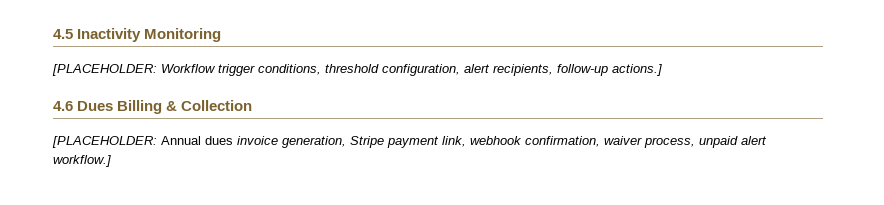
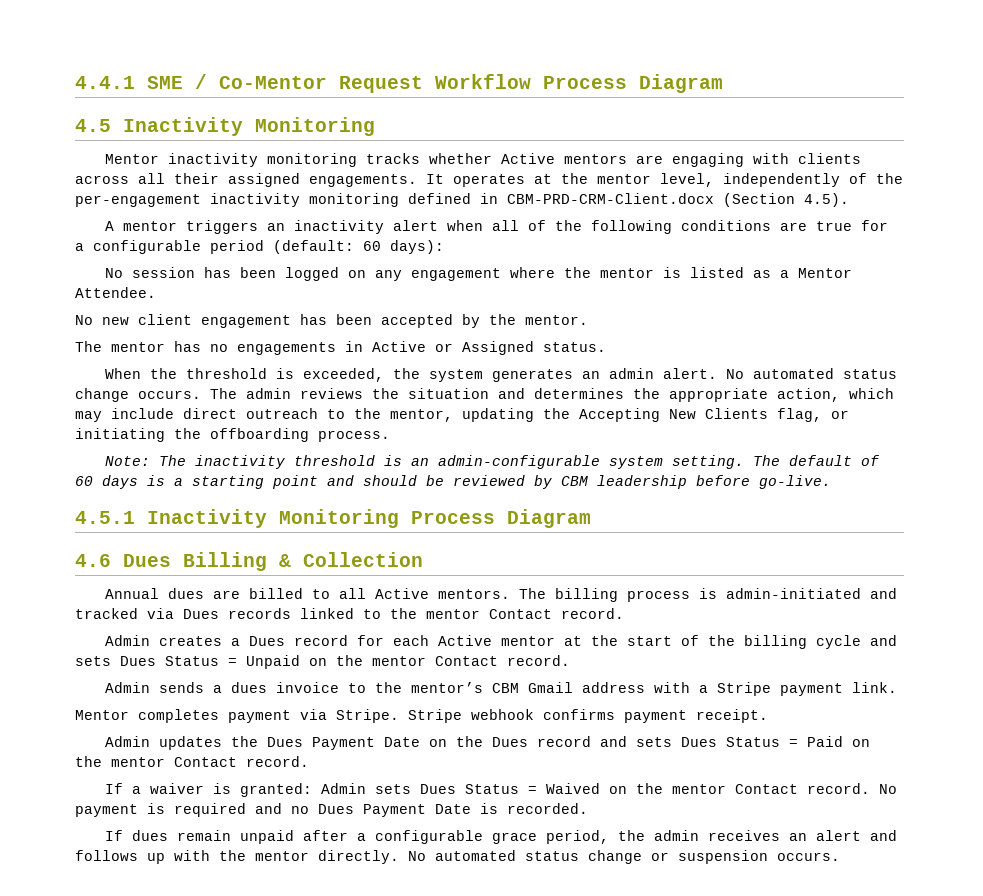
[53,28,222,42] [52,64,662,76] 4.5 Inactivity Monitoring // [PLACEHOLDER: Workflow trigger conditions, threshold configuration, alert recipients, follow-up actions.] -> [75,74,723,93] [75,117,375,136] [104,153,861,167] [75,173,903,187] [75,193,849,207] [104,220,888,234] [75,240,444,254] [104,267,852,281] [75,287,156,298] [75,314,588,328] [75,341,606,355] [104,368,897,382] [75,388,894,402] [75,408,849,422] [75,428,390,442] [104,455,880,469] [75,475,831,489] [75,509,591,528] 4.4.1 SME / Co-Mentor Request Workflow Process Diagram // 4.5 Inactivity Monitoring // Mentor inactivity monitoring tracks whether Active mentors are engaging with clients across all their assigned engagements. It operates at the mentor level, independently of the per-engagement inactivity monitoring defined in CBM-PRD-CRM-Client.docx (Section 4.5). // A mentor triggers an inactivity alert when all of the following conditions are true for a configurable period (default: 60 days): // No session has been logged on any engagement where the mentor is listed as a Mentor Attendee. // No new client engagement has been accepted by the mentor. // The mentor has no engagements in Active or Assigned status. // When the threshold is exceeded, the system generates an admin alert. No automated status change occurs. The admin reviews the situation and determines the appropriate action, which may include direct outreach to the mentor, updating the Accepting New Clients flag, or initiating the offboarding process. // Note: The inactivity threshold is an admin-configurable system setting. The default of 60 days is a starting point and should be reviewed by CBM leadership before go-live. // 4.5.1 Inactivity Monitoring Process Diagram
[52,136,157,148] [PLACEHOLDER: -> (423, 559) none
[237,136,767,148] [53,155,111,167] invoice generation, Stripe payment link, webhook confirmation, waiver process, unpaid alert workflow.] -> [212,588,897,602] [75,608,624,619] [104,635,897,649] [75,655,570,669] [104,682,897,696] [75,709,768,723] [104,736,870,750] [75,756,309,767] [104,783,897,797] [75,803,588,817] [104,830,897,844] [75,850,840,864] are billed to all Active mentors. The billing process is admin-initiated and tracked via Dues records linked to the mentor Contact record. // Admin creates a Dues record for each Active mentor at the start of the billing cycle and sets Dues Status = Unpaid on the mentor Contact record. // Admin sends a dues invoice to the mentor’s CBM Gmail address with a Stripe payment link. // Mentor completes payment via Stripe. Stripe webhook confirms payment receipt. // Admin updates the Dues Payment Date on the Dues record and sets Dues Status = Paid on the mentor Contact record. // If a waiver is granted: Admin sets Dues Status = Waived on the mentor Contact record. No payment is required and no Dues Payment Date is recorded. // If dues remain unpaid after a configurable grace period, the admin receives an alert and follows up with the mentor directly. No automated status change or suspension occurs.

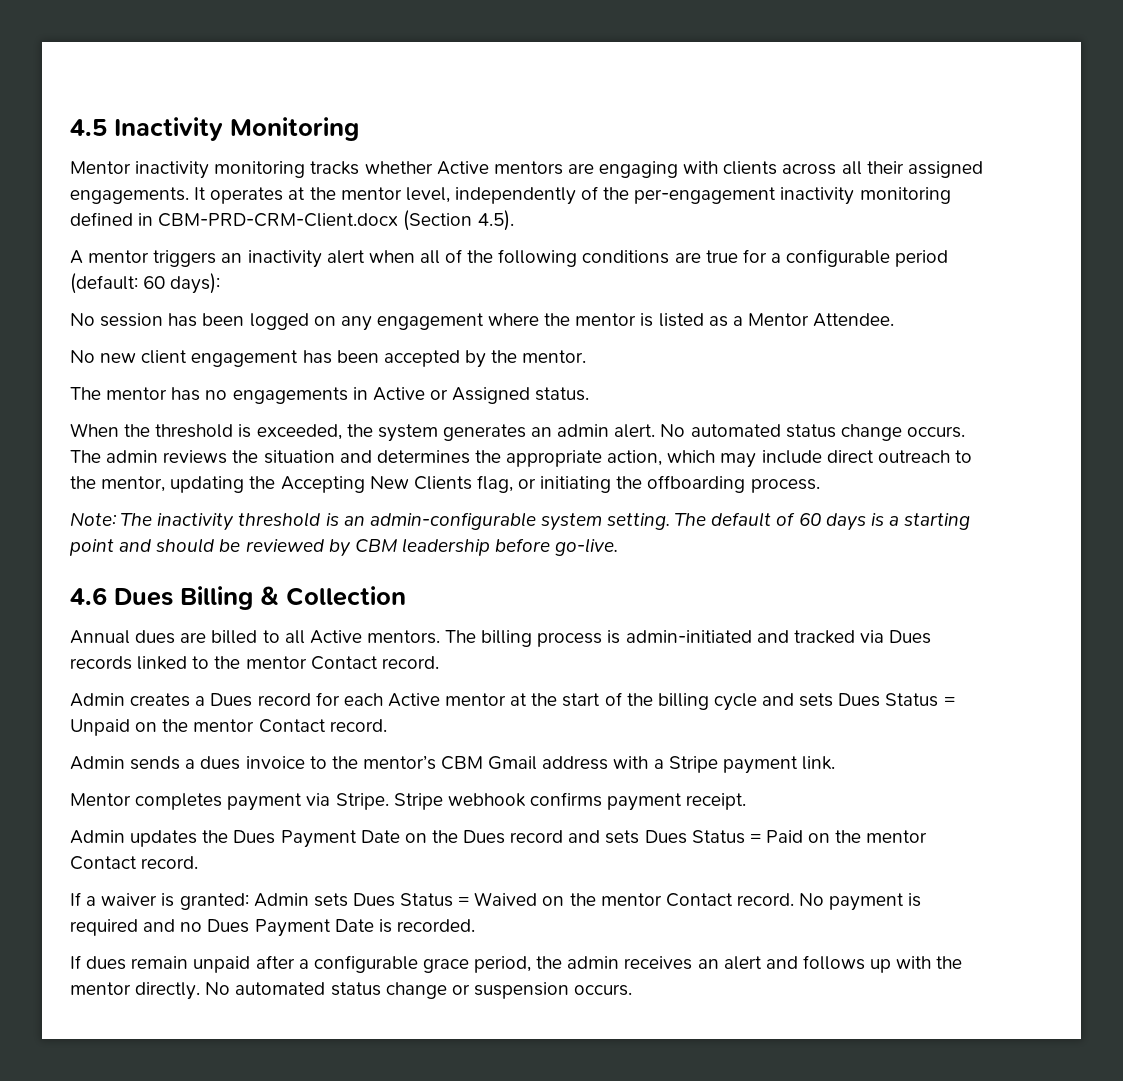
[75,74,723,93] 4.4.1 SME / Co-Mentor Request Workflow Process Diagram // -> (70, 127) none
[75,509,591,528] // 4.5.1 Inactivity Monitoring Process Diagram -> (619, 547) none

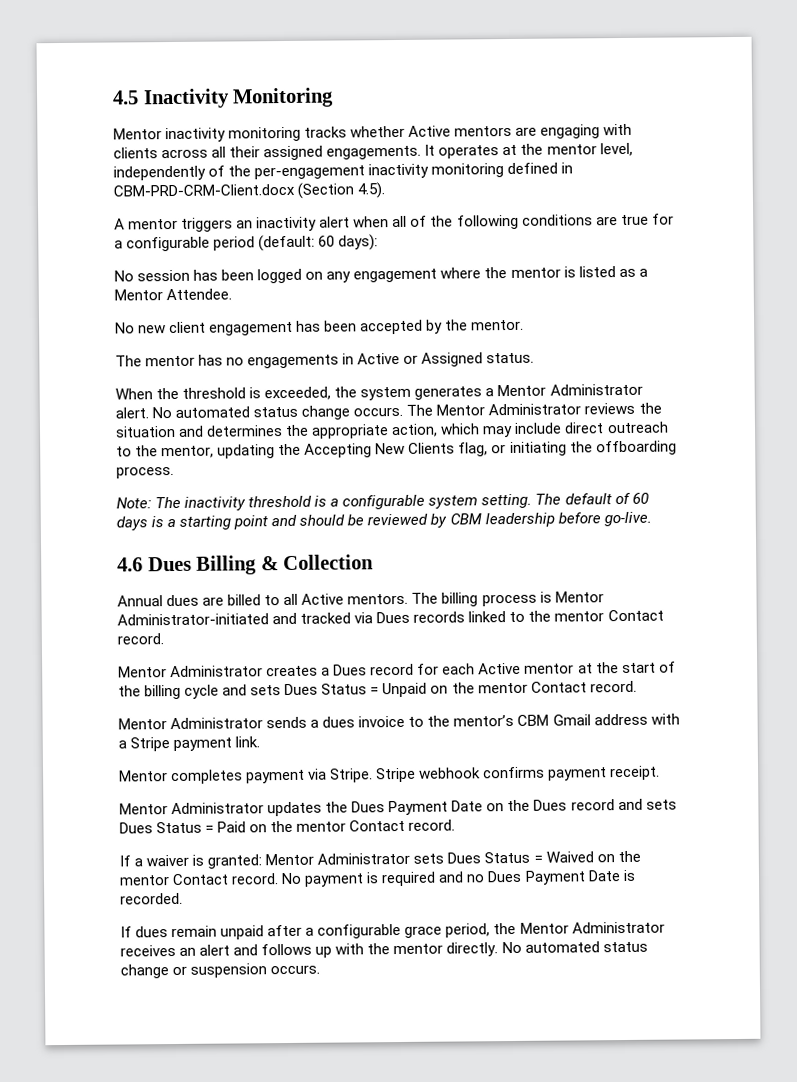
[531,424,610,437] an admin -> [485,383,643,397] a Mentor Administrator
[106,450,159,463] admin -> [436,403,582,416] Mentor Administrator
[343,512,536,530] an admin-configurable -> [330,494,426,510] a configurable
[625,630,752,643] admin-initiated -> [554,591,604,603] [117,613,269,626] Mentor Administrator-initiated
[70,693,125,707] Admin -> [118,665,264,678] Mentor Administrator
[70,756,125,770] Admin -> [118,717,264,730] Mentor Administrator
[70,830,125,844] Admin -> [119,802,265,815] Mentor Administrator
[253,893,309,907] Admin -> [265,852,411,866] Mentor Administrator
[567,956,620,969] admin -> [519,921,665,934] Mentor Administrator

